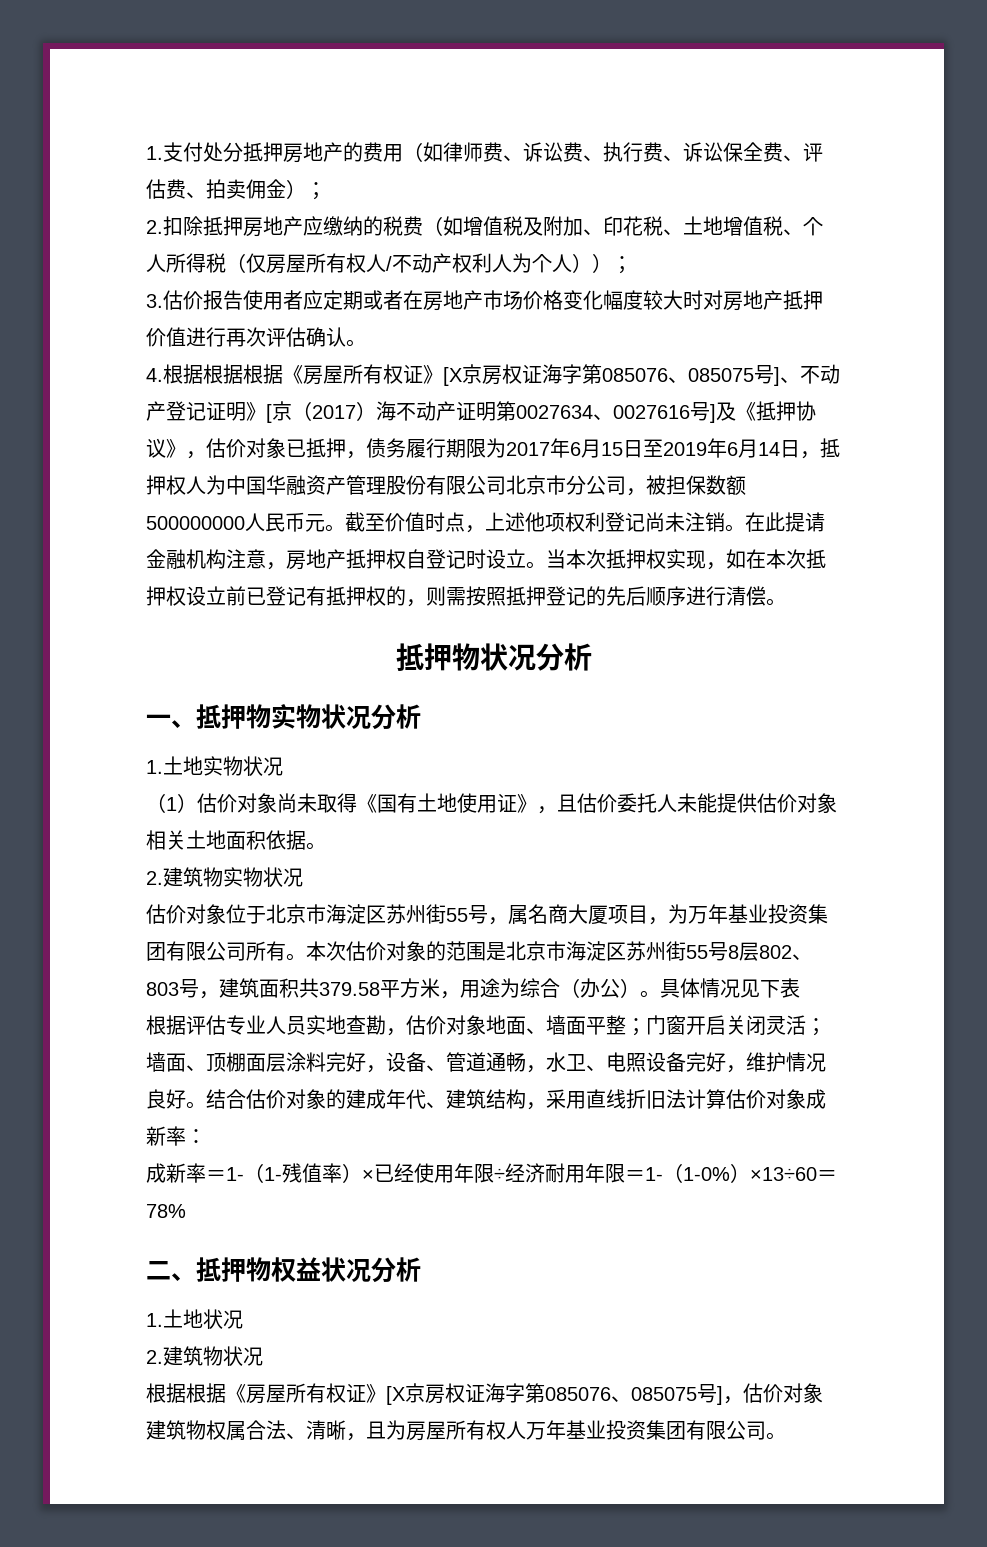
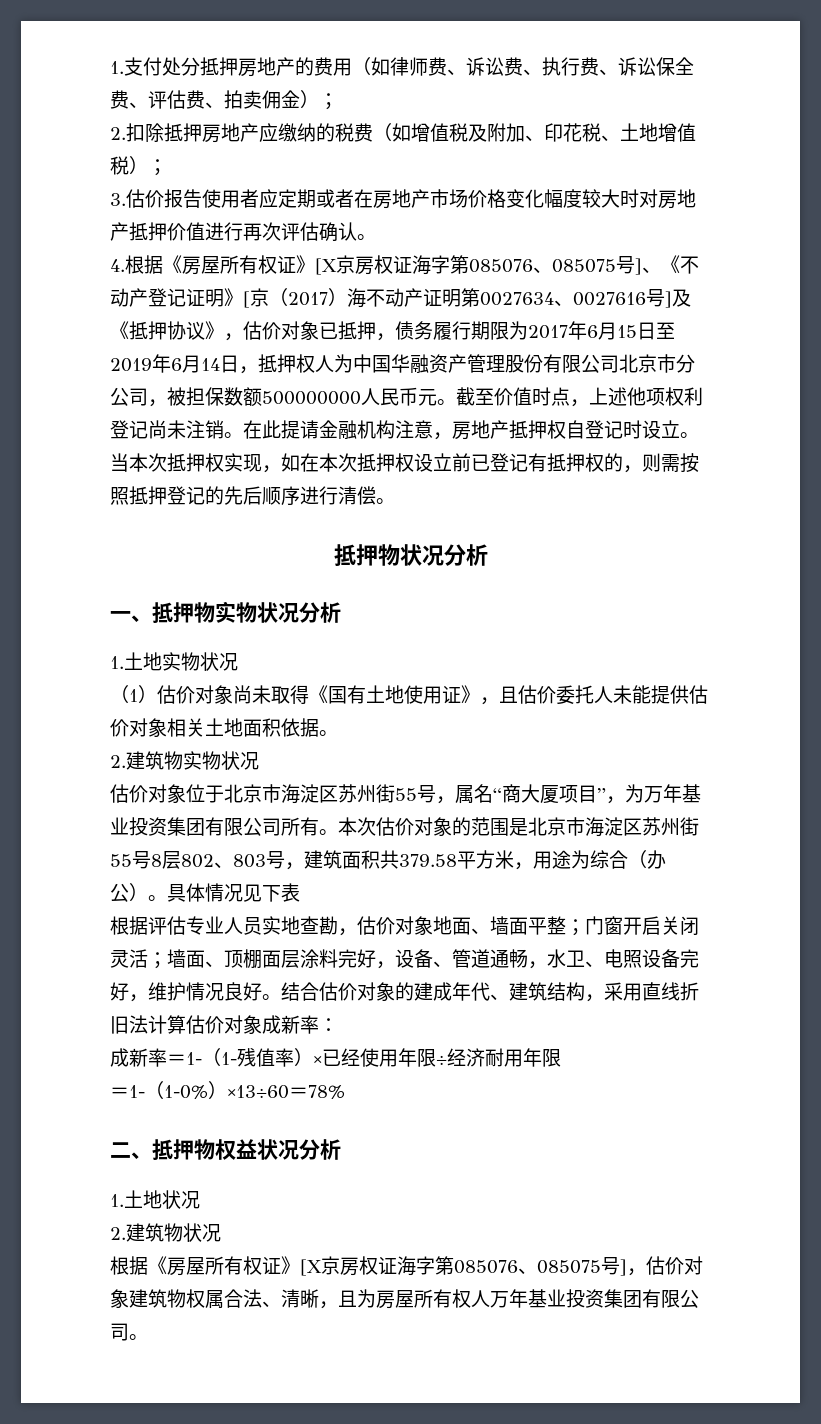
[783,217,823,236] [146,253,592,274] 、个人所得税（仅房屋所有权人/不动产权利人为个人） -> (129, 165) none
[203,364,283,384] 根据根据 -> (163, 264) none
(800, 380) none -> [661,255,680,273] 《
(548, 914) none -> [493,788,502,801] “
(648, 914) none -> [597,788,606,801] ”
(625, 1173) none -> (561, 1057) //
[186,1383,226,1403] 根据 -> (148, 1265) none

